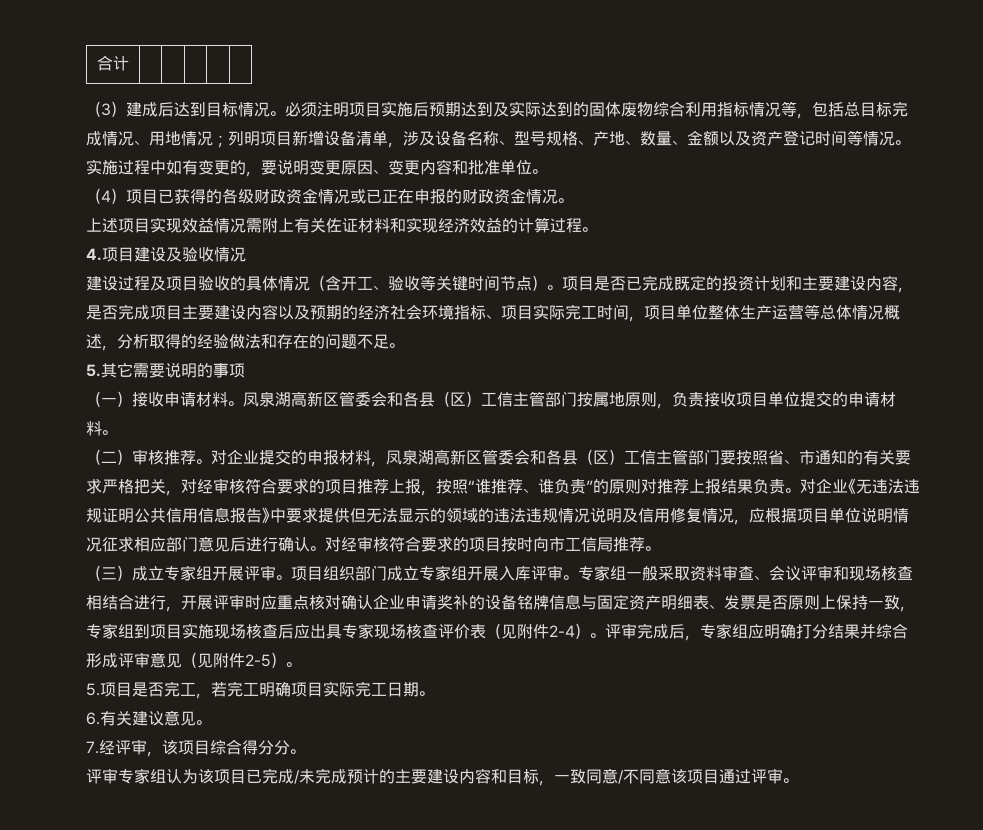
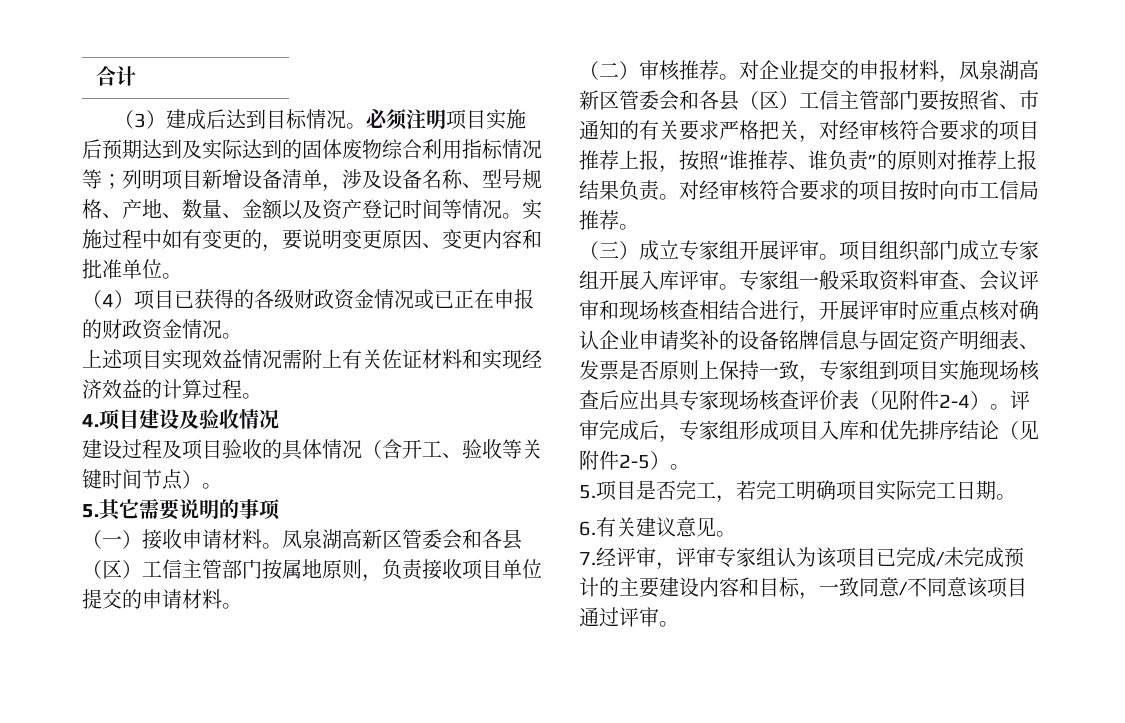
[797,101,908,119] [86,131,213,146] ，包括总目标完成情况、用地情况 -> (102, 179) none
[562,275,913,293] [86,304,900,322] [86,333,404,351] 项目是否已完成既定的投资计划和主要建设内容，是否完成项目主要建设内容以及预期的经济社会环境指标、项目实际完工时间，项目单位整体生产运营等总体情况概述，分析取得的经验做法和存在的问题不足。 -> (222, 486) none
[816,478,920,494] [86,507,909,525] [86,536,341,552] 企业《无违法违规证明公共信用信息报告》中要求提供但无法显示的领域的违法违规情况说明及信用修复情况，应根据项目单位说明情况征求相应部门意见后进行确认。对 -> (699, 190) none
[748,623,908,639] [86,652,182,668] 应明确打分结果并综合形成评审意见 -> [739,420,999,441] 形成项目入库和优先排序结论
[162,739,305,755] 该项目综合得分分。 // -> (676, 566) none

